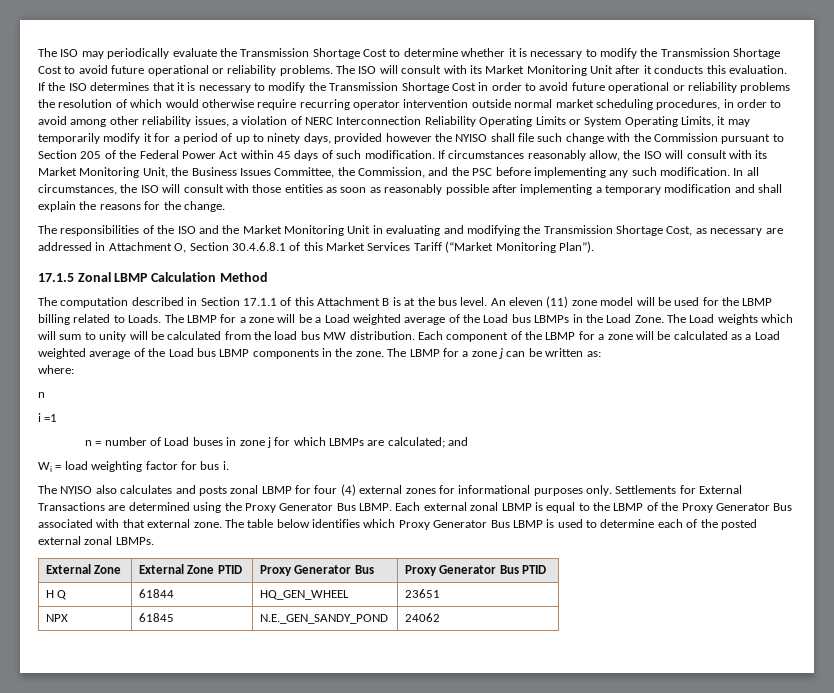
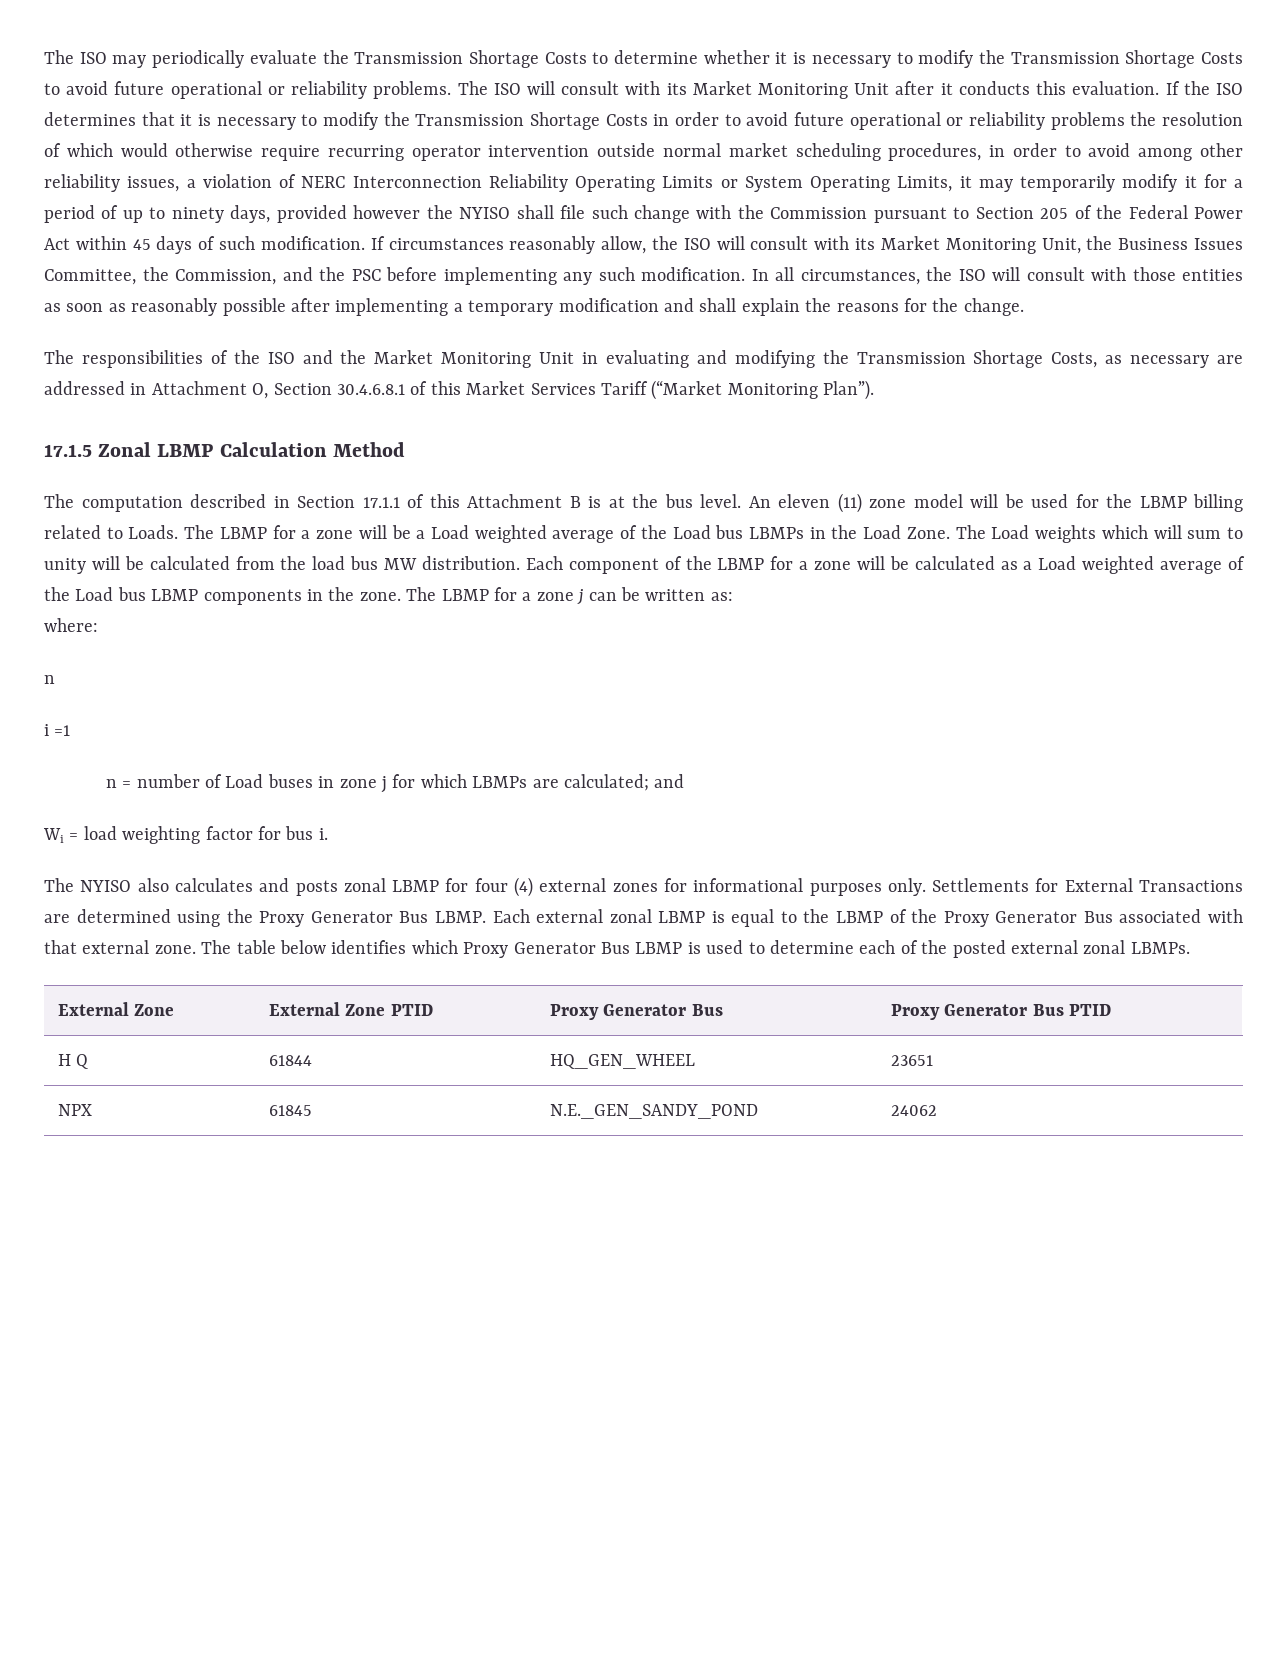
[363,49,387,57] Cost -> [544,52,587,64] Costs
[38,66,62,74] Cost -> [1201,52,1244,64] Costs
[451,83,476,91] Cost -> [605,114,648,126] Costs
[666,226,693,236] Cost, -> [1051,352,1098,368] Costs,

